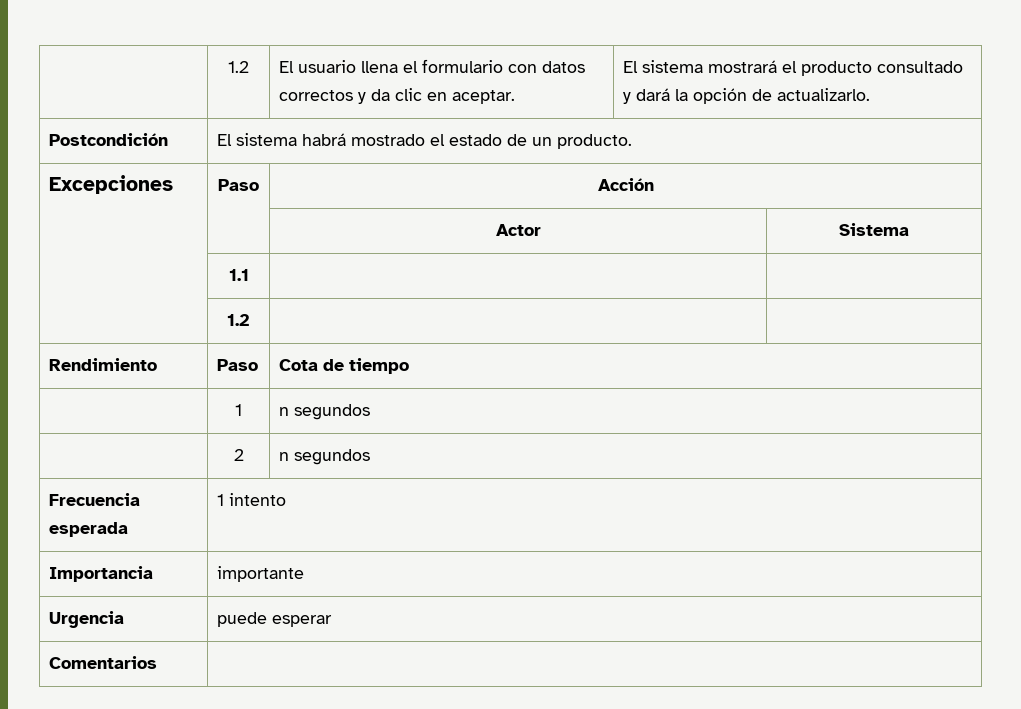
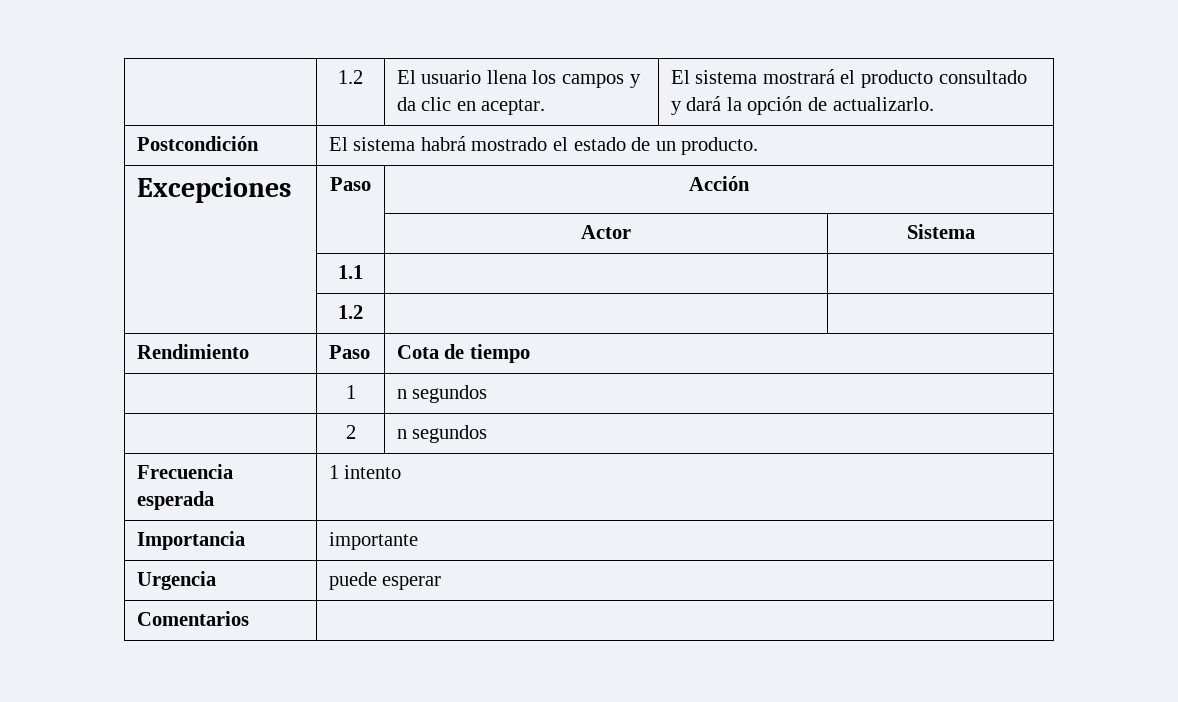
[402,59,585,73] [278,90,353,101] el formulario con datos correctos -> [532,70,625,88] los campos

